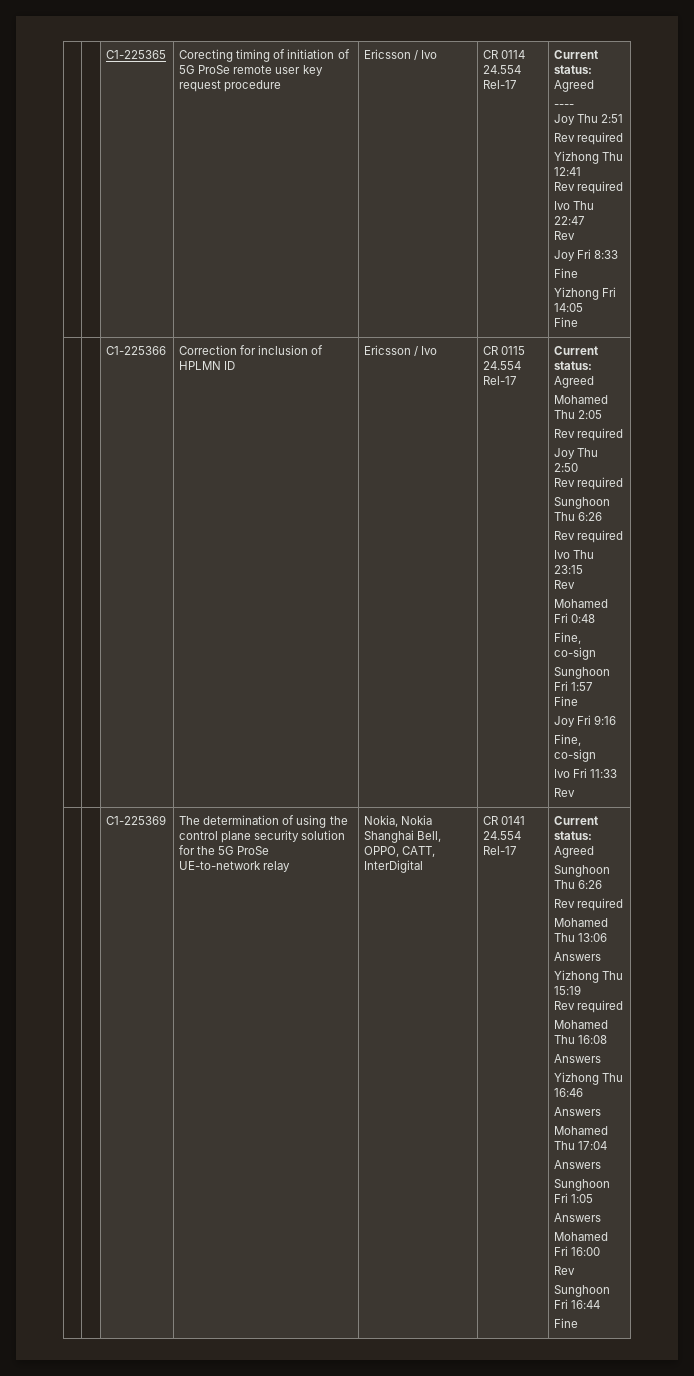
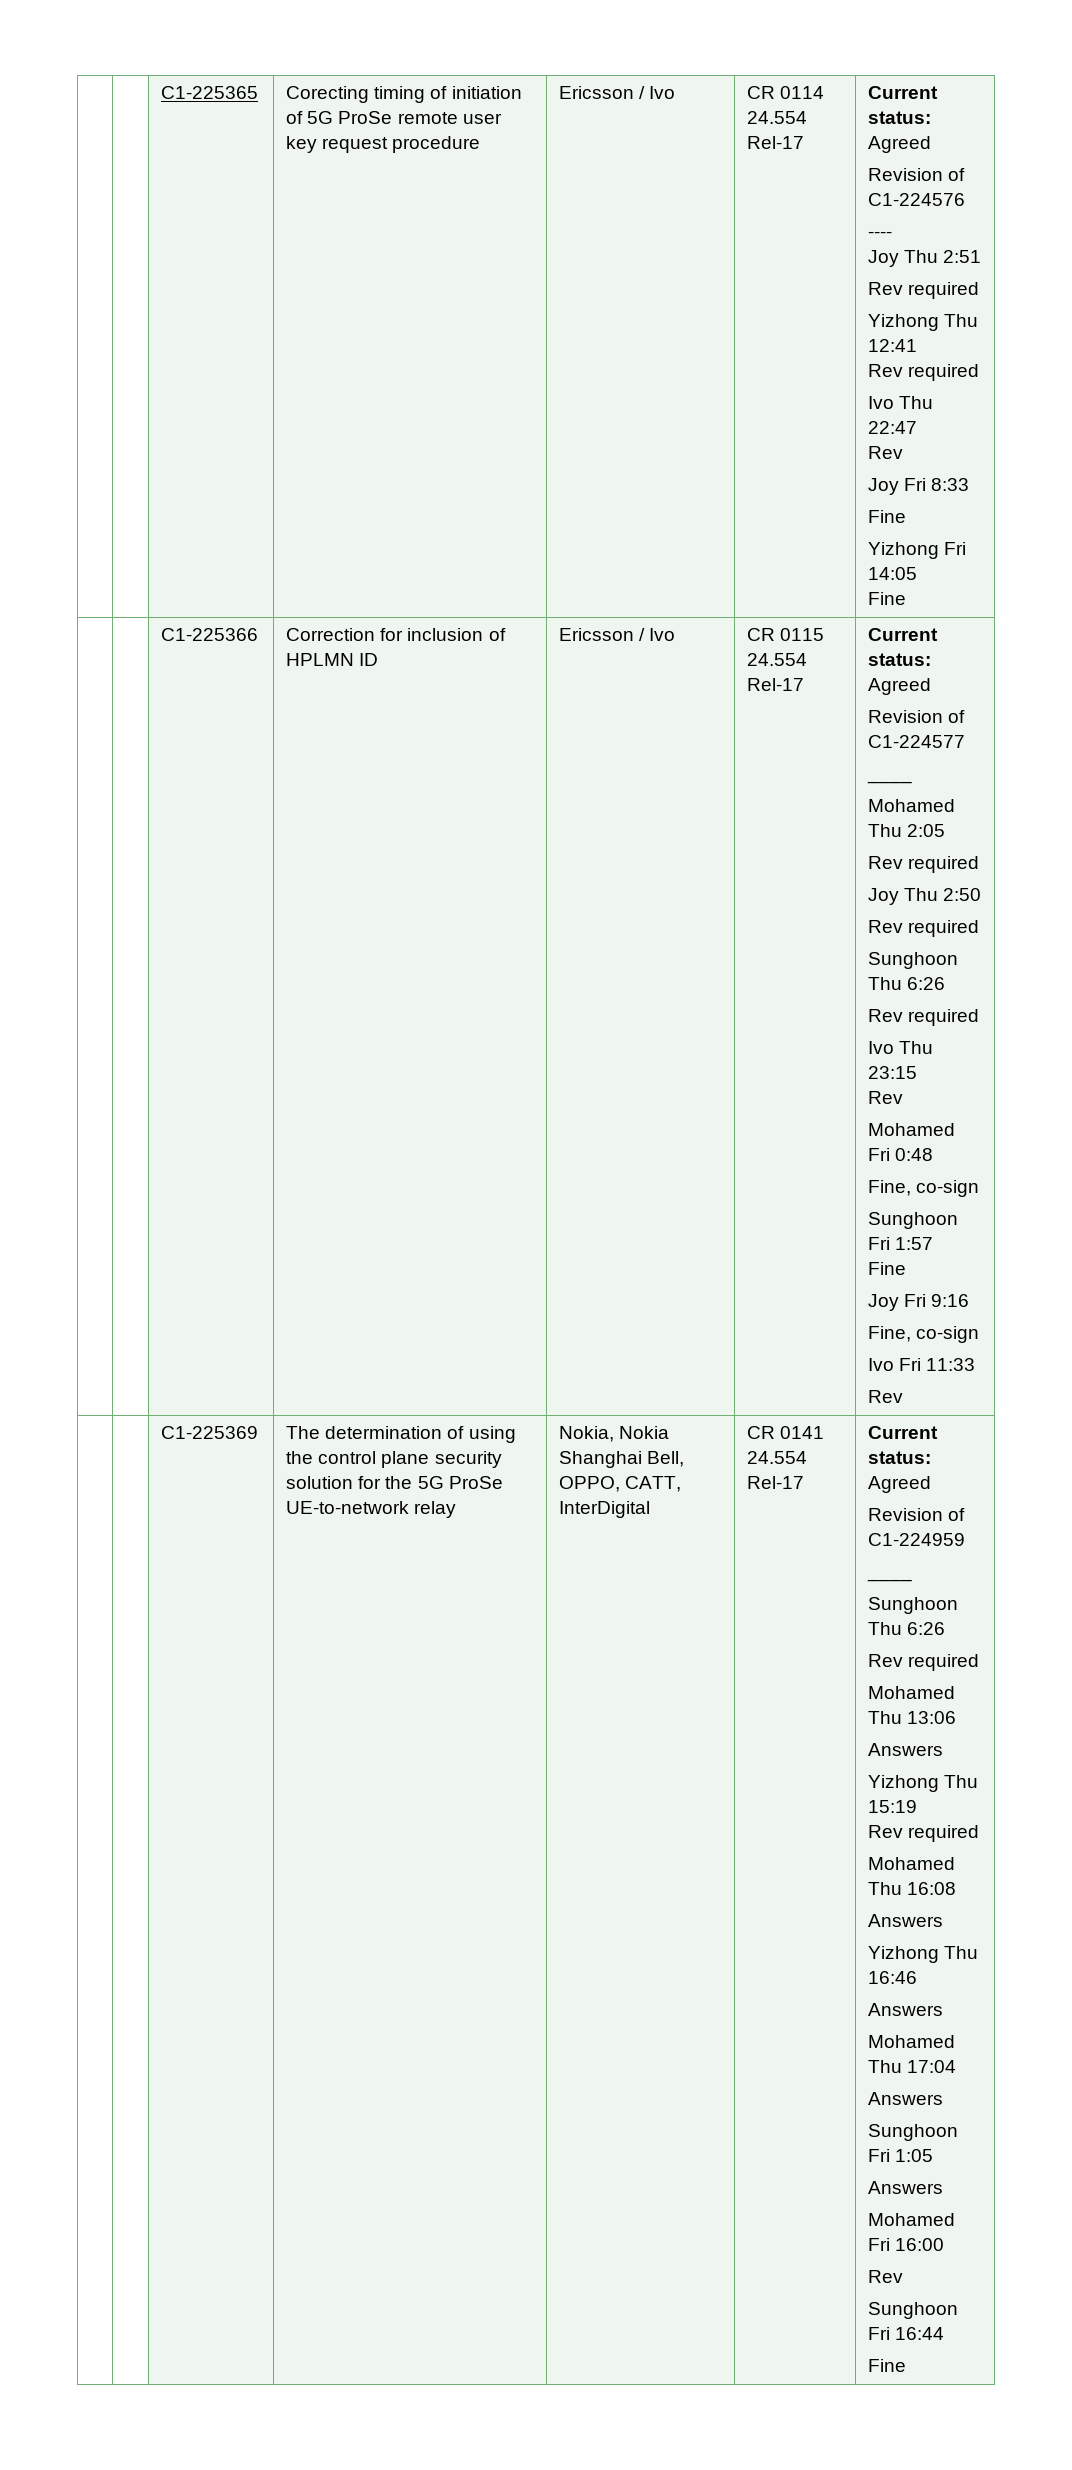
(595, 86) none -> [868,168,966,181] [868,193,966,206] // Revision of C1-224576
(595, 382) none -> [868,710,966,723] [868,735,966,748] [867,780,913,784] // Revision of C1-224577 // ____
(595, 852) none -> [868,1508,966,1521] [868,1533,966,1546] [867,1578,913,1582] // Revision of C1-224959 // ____

